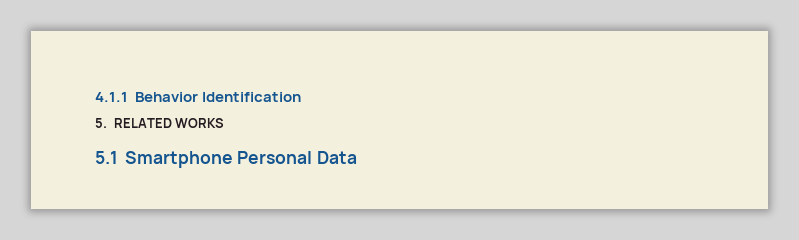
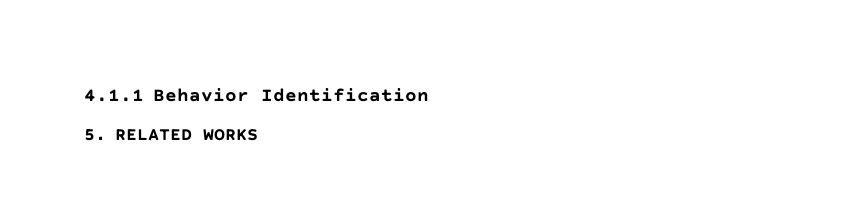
[95,151,357,168] // 5.1 Smartphone Personal Data -> (259, 134) none

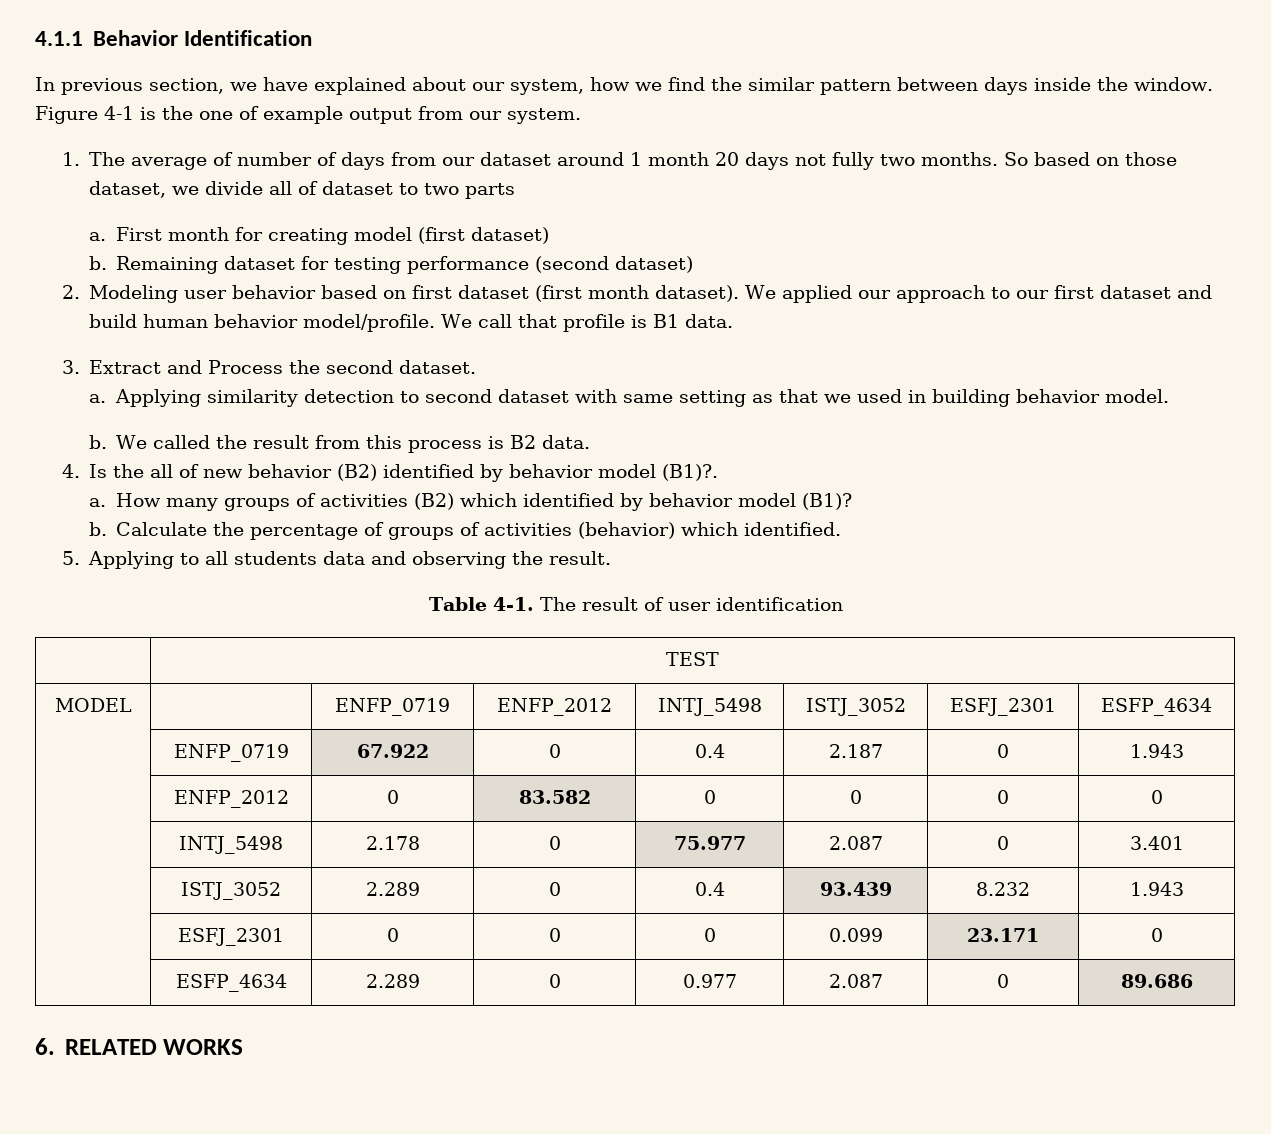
[84,129,106,141] 5. -> [35,77,1213,95] [35,106,581,124] [61,152,1178,170] [89,181,516,199] [88,227,549,245] [88,256,694,274] [61,285,1213,303] [89,314,734,332] [61,360,477,374] [88,389,1169,407] [88,435,591,453] [61,464,719,482] [88,493,852,511] [88,522,842,540] [61,551,612,569] [428,597,843,611] [666,652,719,666] [54,698,132,712] [335,698,450,716] [497,698,612,716] [657,698,762,716] [805,698,906,716] [950,698,1056,716] [1101,698,1212,716] [173,744,289,762] [356,744,429,758] [548,744,561,758] [694,744,725,758] [828,744,883,758] [997,744,1009,758] [1129,744,1184,758] [173,790,289,808] [386,790,399,804] [518,790,591,804] [703,790,716,804] [849,790,862,804] [997,790,1009,804] [1150,790,1163,804] [179,836,283,854] [365,836,420,850] [548,836,561,850] [673,836,746,850] [828,836,883,850] [997,836,1009,850] [1129,836,1184,850] [181,882,281,900] [365,882,420,896] [548,882,561,896] [694,882,725,896] [819,882,892,896] [976,882,1030,896] [1129,882,1184,896] [178,928,284,946] [386,928,399,942] [548,928,561,942] [703,928,716,942] [828,928,883,942] [967,928,1039,942] [1150,928,1163,942] [175,974,287,992] [365,974,420,988] [548,974,561,988] [682,974,737,988] [828,974,883,988] [997,974,1009,988] [1120,974,1193,988] [35,1038,55,1055] In previous section, we have explained about our system, how we find the similar pattern between days inside the window. Figure 4-1 is the one of example output from our system. // 1. The average of number of days from our dataset around 1 month 20 days not fully two months. So based on those dataset, we divide all of dataset to two parts // a. First month for creating model (first dataset) // b. Remaining dataset for testing performance (second dataset) // 2. Modeling user behavior based on first dataset (first month dataset). We applied our approach to our first dataset and build human behavior model/profile. We call that profile is B1 data. // 3. Extract and Process the second dataset. // a. Applying similarity detection to second dataset with same setting as that we used in building behavior model. // b. We called the result from this process is B2 data. // 4. Is the all of new behavior (B2) identified by behavior model (B1)?. // a. How many groups of activities (B2) which identified by behavior model (B1)? // b. Calculate the percentage of groups of activities (behavior) which identified. // 5. Applying to all students data and observing the result. // Table 4-1. The result of user identification // | TEST // MODEL | | ENFP_0719 | ENFP_2012 | INTJ_5498 | ISTJ_3052 | ESFJ_2301 | ESFP_4634 // | ENFP_0719 | 67.922 | 0 | 0.4 | 2.187 | 0 | 1.943 // | ENFP_2012 | 0 | 83.582 | 0 | 0 | 0 | 0 // | INTJ_5498 | 2.178 | 0 | 75.977 | 2.087 | 0 | 3.401 // | ISTJ_3052 | 2.289 | 0 | 0.4 | 93.439 | 8.232 | 1.943 // | ESFJ_2301 | 0 | 0 | 0 | 0.099 | 23.171 | 0 // | ESFP_4634 | 2.289 | 0 | 0.977 | 2.087 | 0 | 89.686 // 6.

